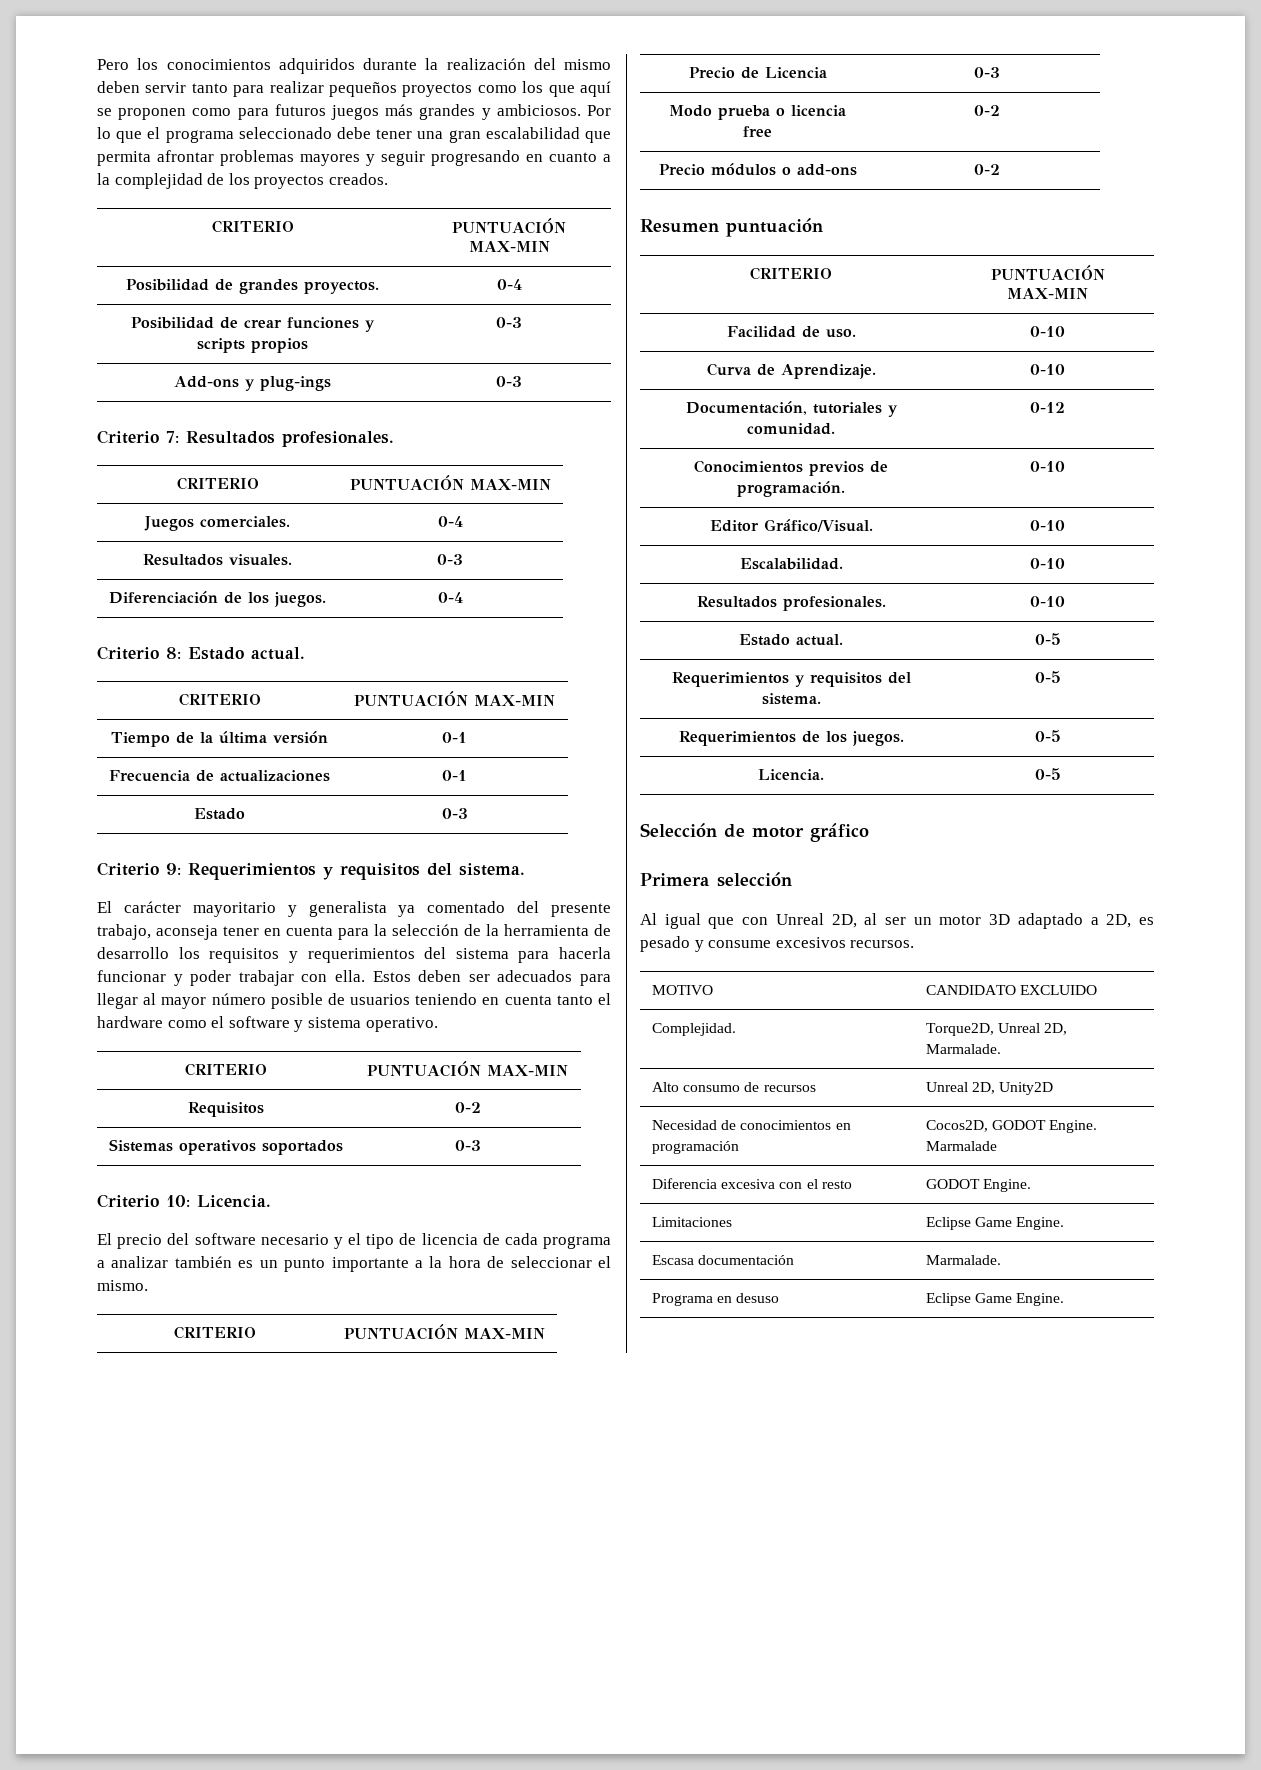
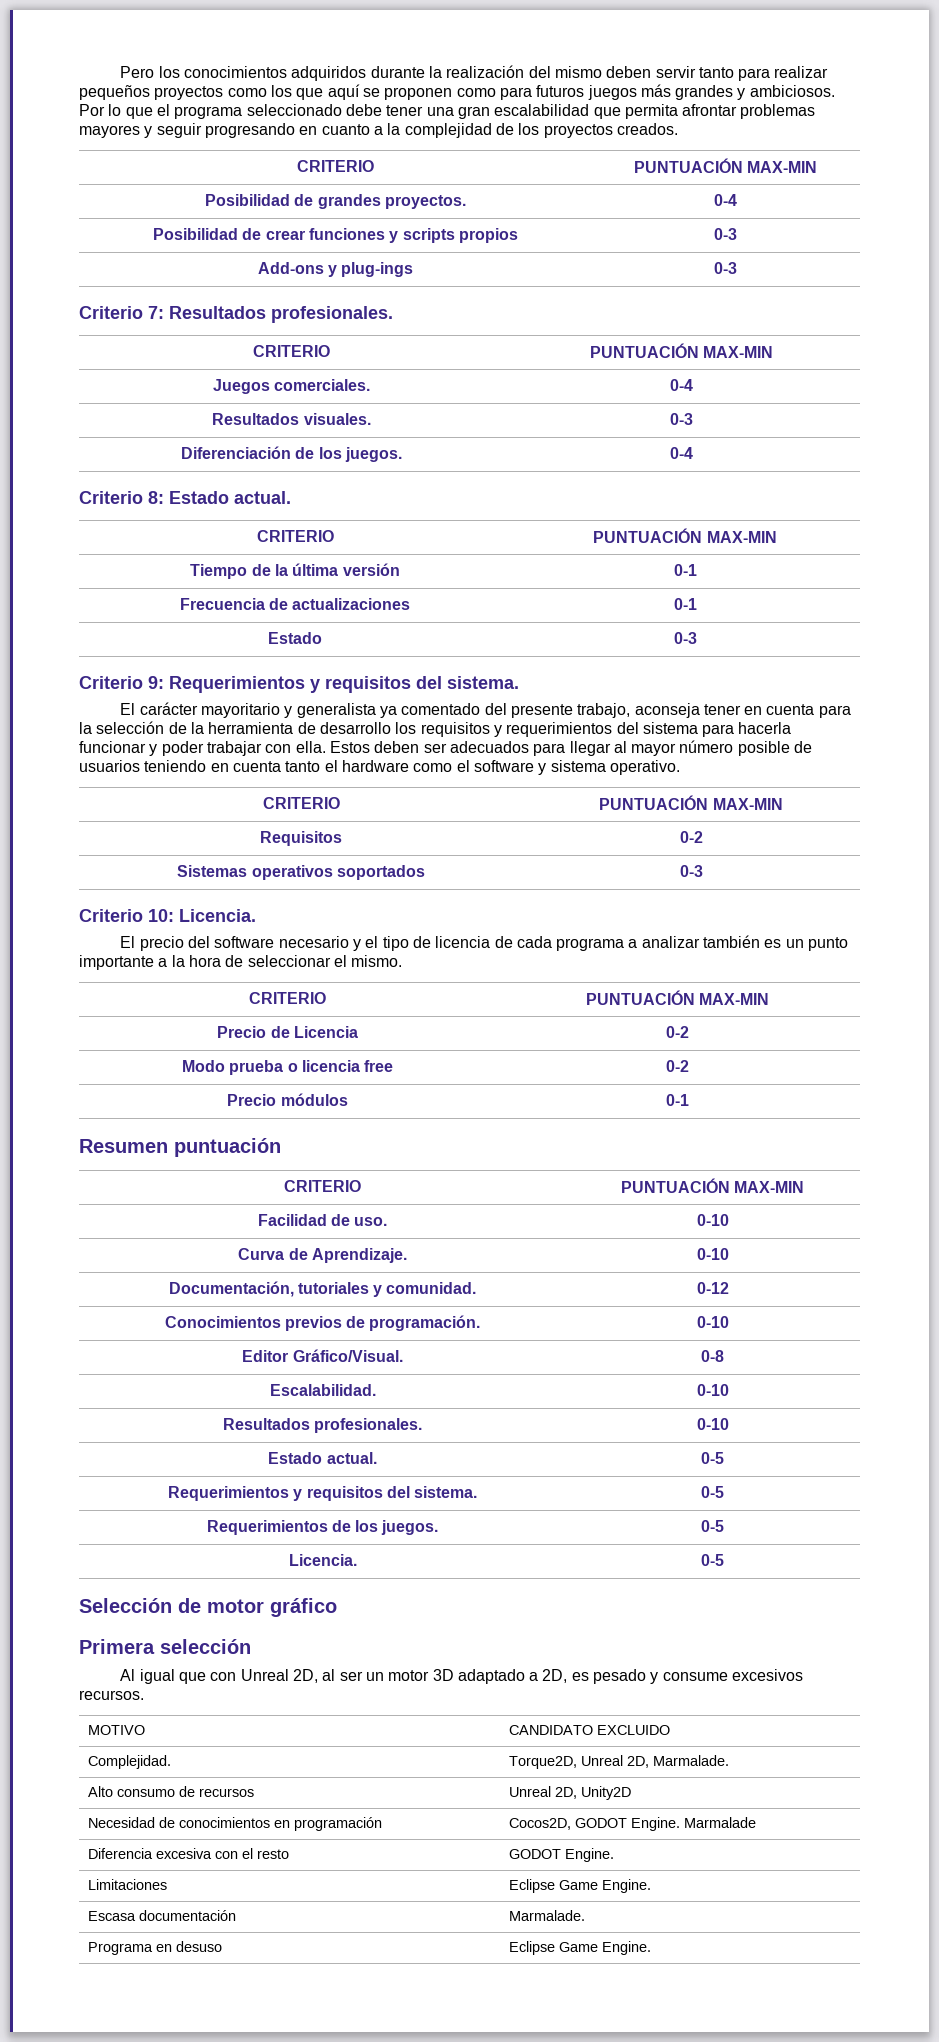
[974,67,1000,78] 0-3 -> [665,1026,689,1038] 0-2
[781,164,857,176] [974,164,1000,175] o add-ons | 0-2 -> [665,1094,689,1106] | 0-1
[1030,520,1065,531] 0-10 -> [700,1350,724,1362] 0-8

